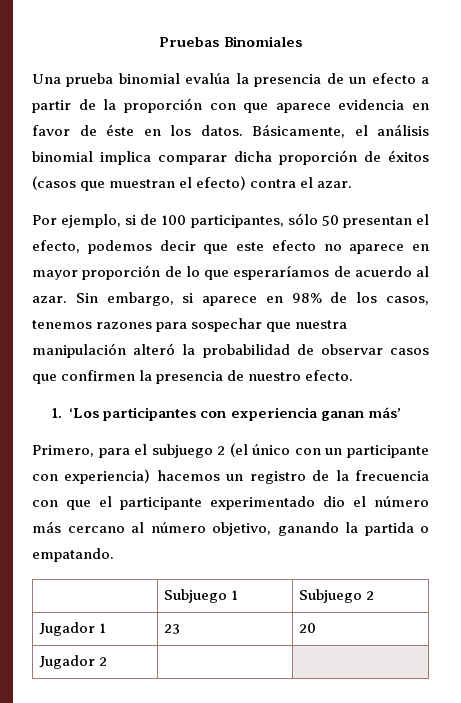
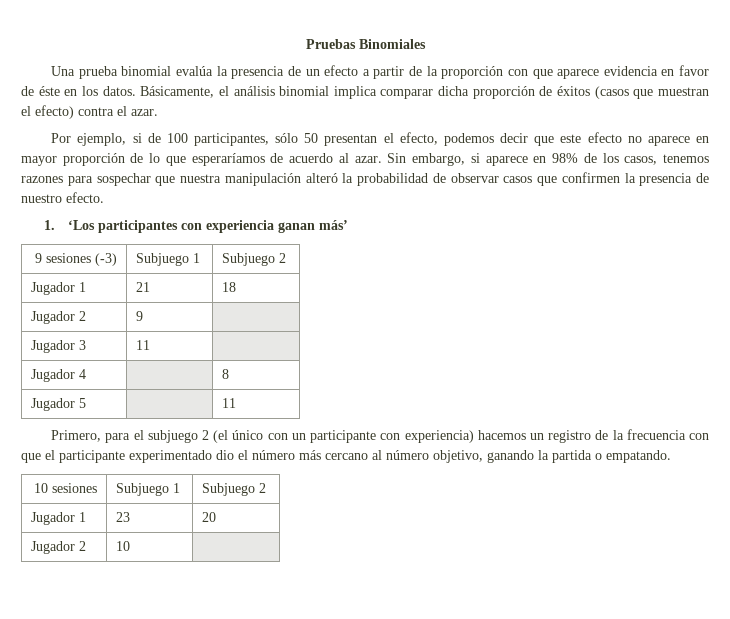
(401, 412) none -> [34,253,117,266] [136,253,201,266] [222,253,287,266] [31,282,87,295] [136,282,151,292] [222,282,237,292] [31,311,87,324] [136,311,144,321] [31,340,87,353] [136,340,151,350] [31,369,87,382] [222,369,230,379] [31,398,87,411] [222,398,237,408] // 9 sesiones (-3) | Subjuego 1 | Subjuego 2 // Jugador 1 | 21 | 18 // Jugador 2 | 9 | // Jugador 3 | 11 | // Jugador 4 | | 8 // Jugador 5 | | 11
(114, 555) none -> [33,483,97,493] 10 sesiones
(108, 661) none -> [116,541,131,551] 10

